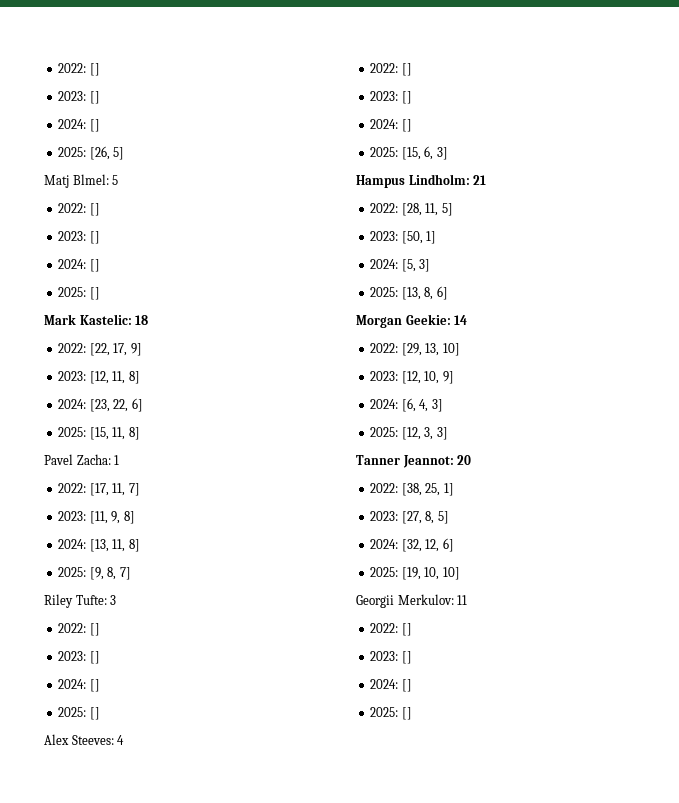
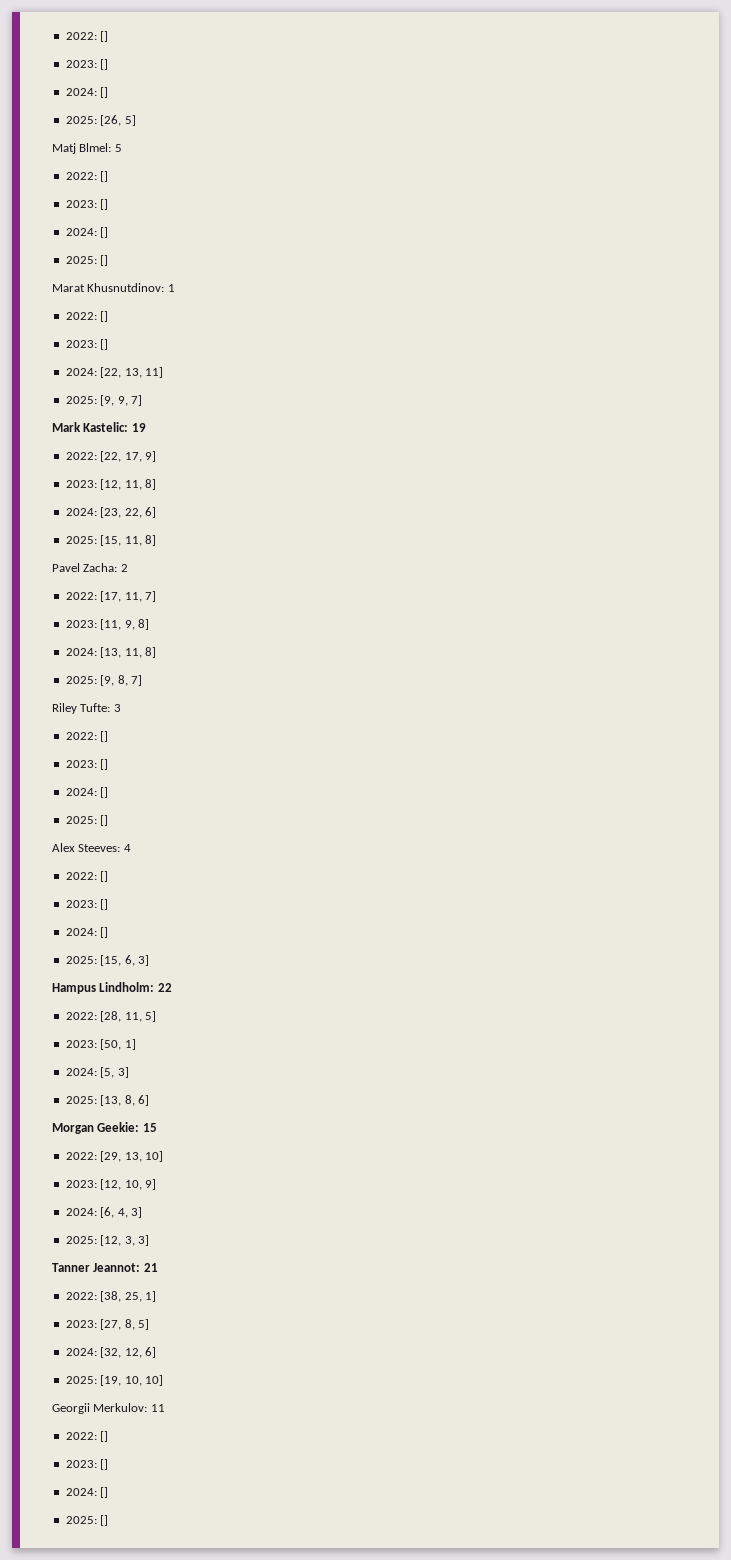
(100, 293) none -> [52,283,175,292] [65,311,109,322] [65,339,109,350] [65,367,163,378] [65,395,142,406] // Marat Khusnutdinov: 1 // 2022: [] // 2023: [] // 2024: [22, 13, 11] // 2025: [9, 9, 7]
[135,315,149,325] 18 -> [131,423,146,432] 19
[114,455,120,465] 1 -> [120,564,128,572] 2
[473,175,487,185] 21 -> [157,983,172,992] 22
[454,315,468,325] 14 -> [142,1123,157,1132] 15
[457,455,472,465] 20 -> [143,1263,158,1272] 21

